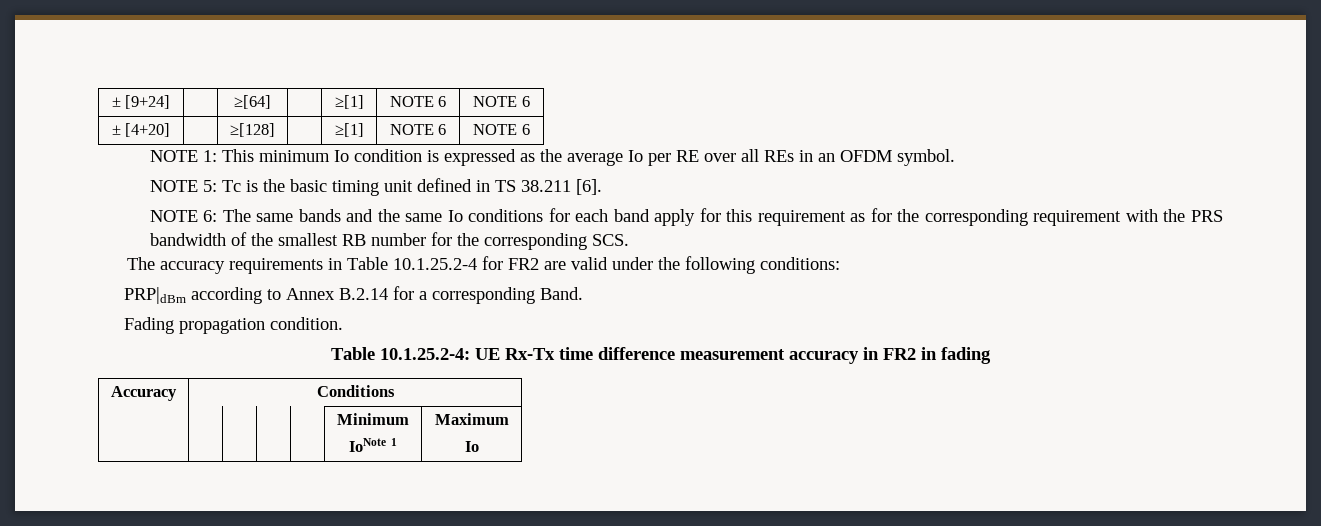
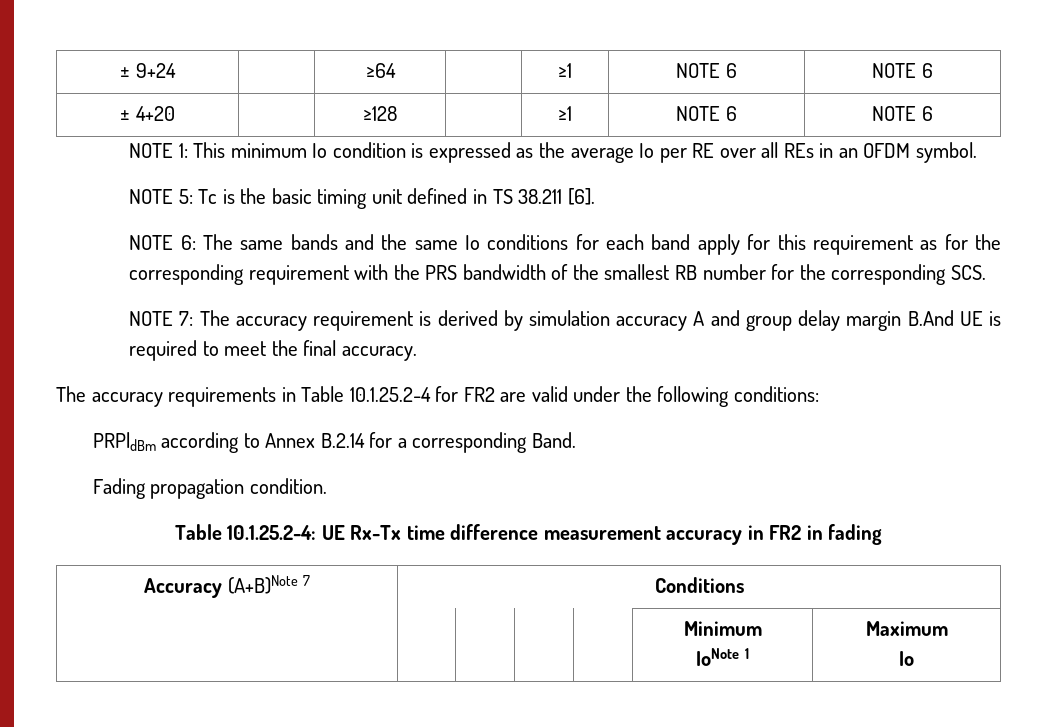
[111,95,171,109] [234,95,271,109] [334,95,364,109] ± [9+24] | | ≥[64] | | ≥[1] -> [120,63,176,78] [365,63,396,78] [558,63,572,78] ± 9+24 | | ≥64 | | ≥1
[125,123,171,137] [230,123,275,137] [334,123,364,137] [4+20] | | ≥[128] | | ≥[1] -> [135,106,175,121] [363,106,397,121] [558,106,572,121] 4+20 | | ≥128 | | ≥1
(629, 240) none -> [129,310,1001,331] [129,340,417,361] // NOTE 7: The accuracy requirement is derived by simulation accuracy A and group delay margin B.And UE is required to meet the final accuracy.
(177, 393) none -> [227,575,311,594] (A+B)Note 7

